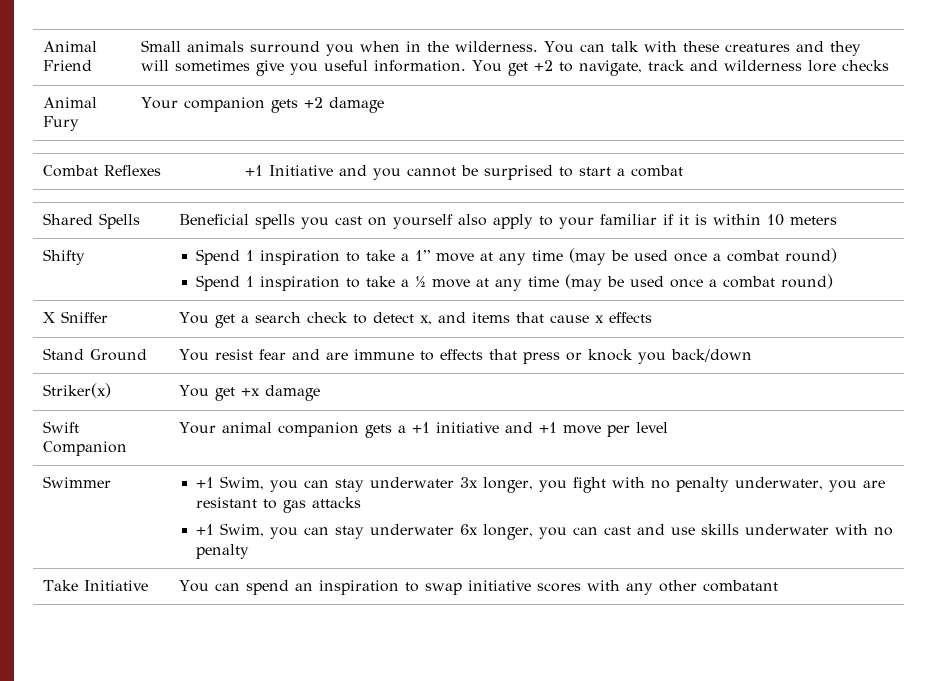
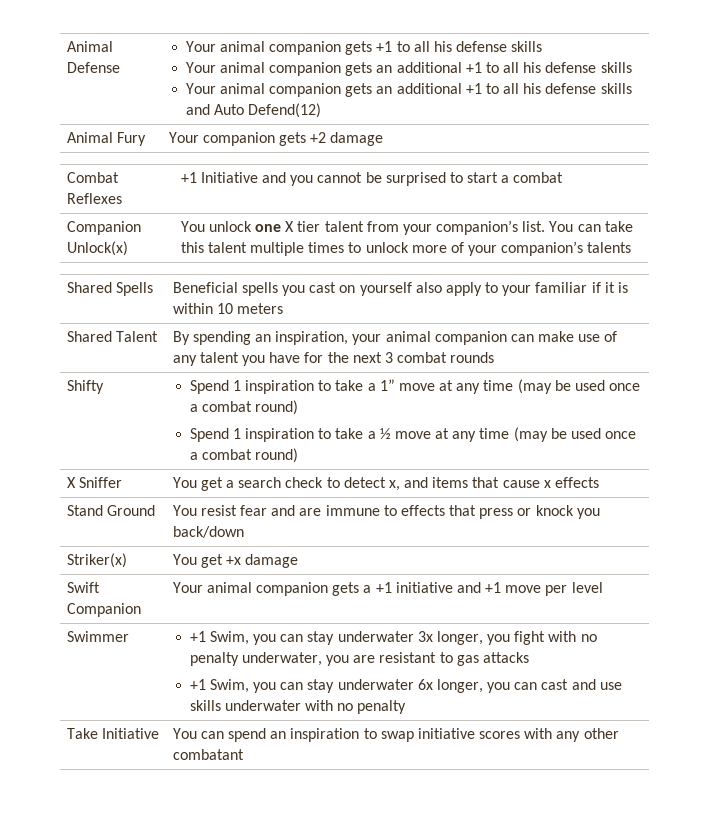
[42,41,97,52] [42,60,92,71] [140,40,861,56] [140,60,889,76] Animal Friend | Small animals surround you when in the wilderness. You can talk with these creatures and they will sometimes give you useful information. You get +2 to navigate, track and wilderness lore checks -> [66,41,113,52] [66,62,120,73] [185,41,543,55] [185,62,632,76] [185,83,632,97] [185,103,322,118] Animal Defense | Your animal companion gets +1 to all his defense skills // Your animal companion gets an additional +1 to all his defense skills // Your animal companion gets an additional +1 to all his defense skills and Auto Defend(12)
(683, 171) none -> [66,221,141,235] [66,241,128,256] [180,220,633,235] [180,241,632,256] // Companion Unlock(x) | You unlock one X tier talent from your companion’s list. You can take this talent multiple times to unlock more of your companion’s talents
(837, 220) none -> [66,331,158,342] [172,331,618,345] [172,352,495,366] // Shared Talent | By spending an inspiration, your animal companion can make use of any talent you have for the next 3 combat rounds

